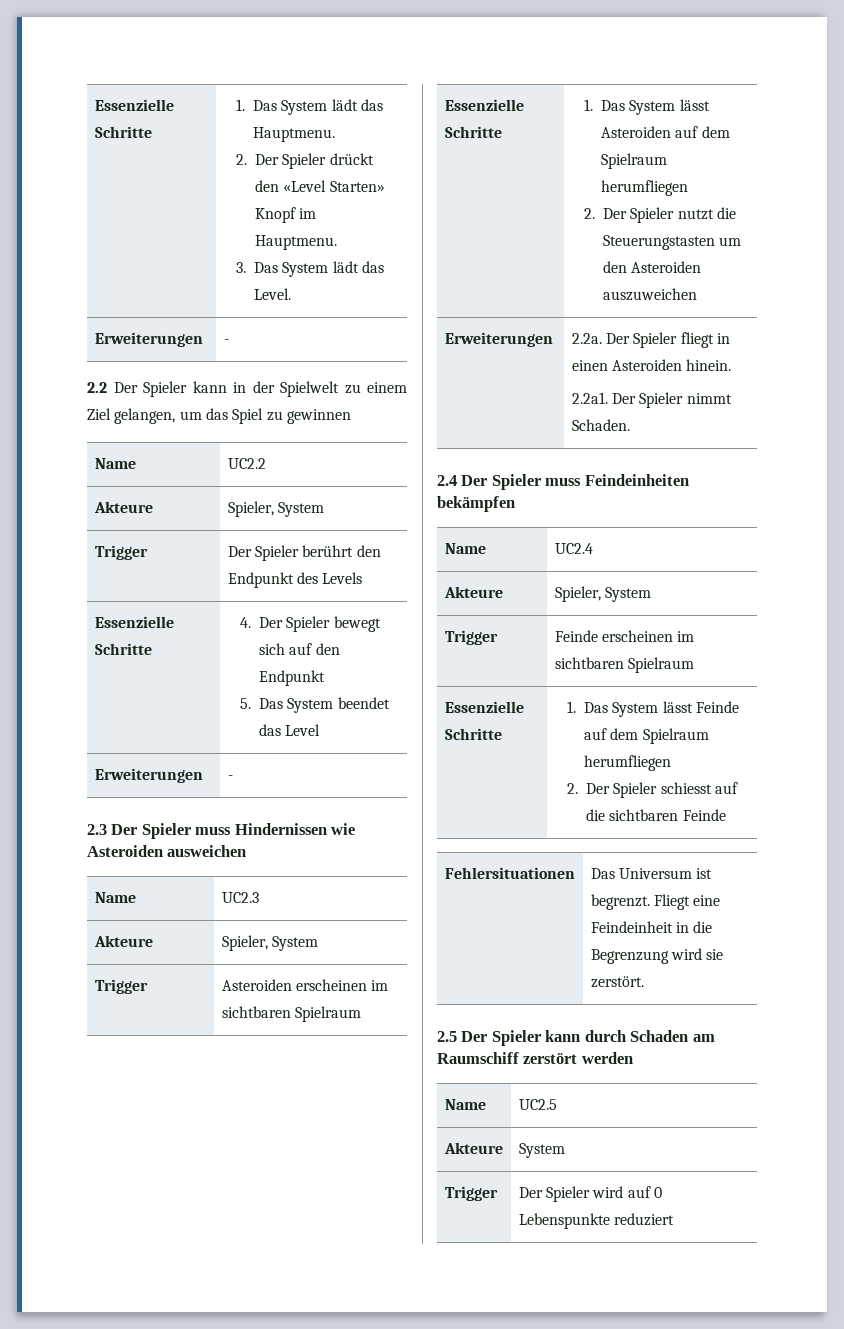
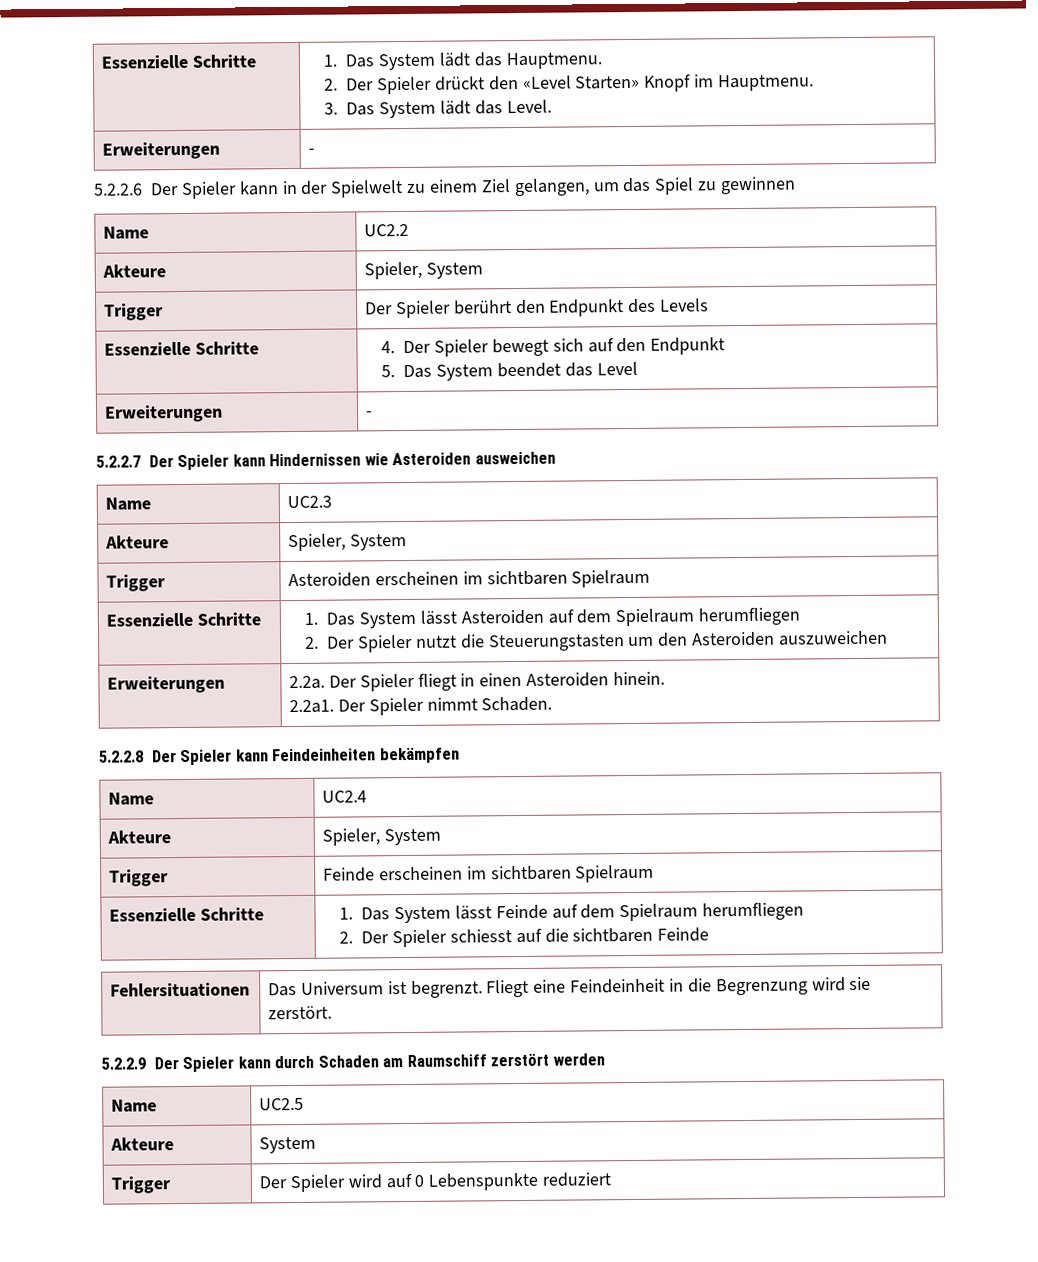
[87,382,107,393] 2.2 -> [94,183,143,196] 5.2.2.6
[87,823,232,839] 2.3 Der Spieler muss -> [96,454,266,471] 5.2.2.7 Der Spieler kann
[437,474,582,490] 2.4 Der Spieler muss -> [99,749,269,766] 5.2.2.8 Der Spieler kann
[437,1031,457,1042] 2.5 -> [101,1057,146,1070] 5.2.2.9

